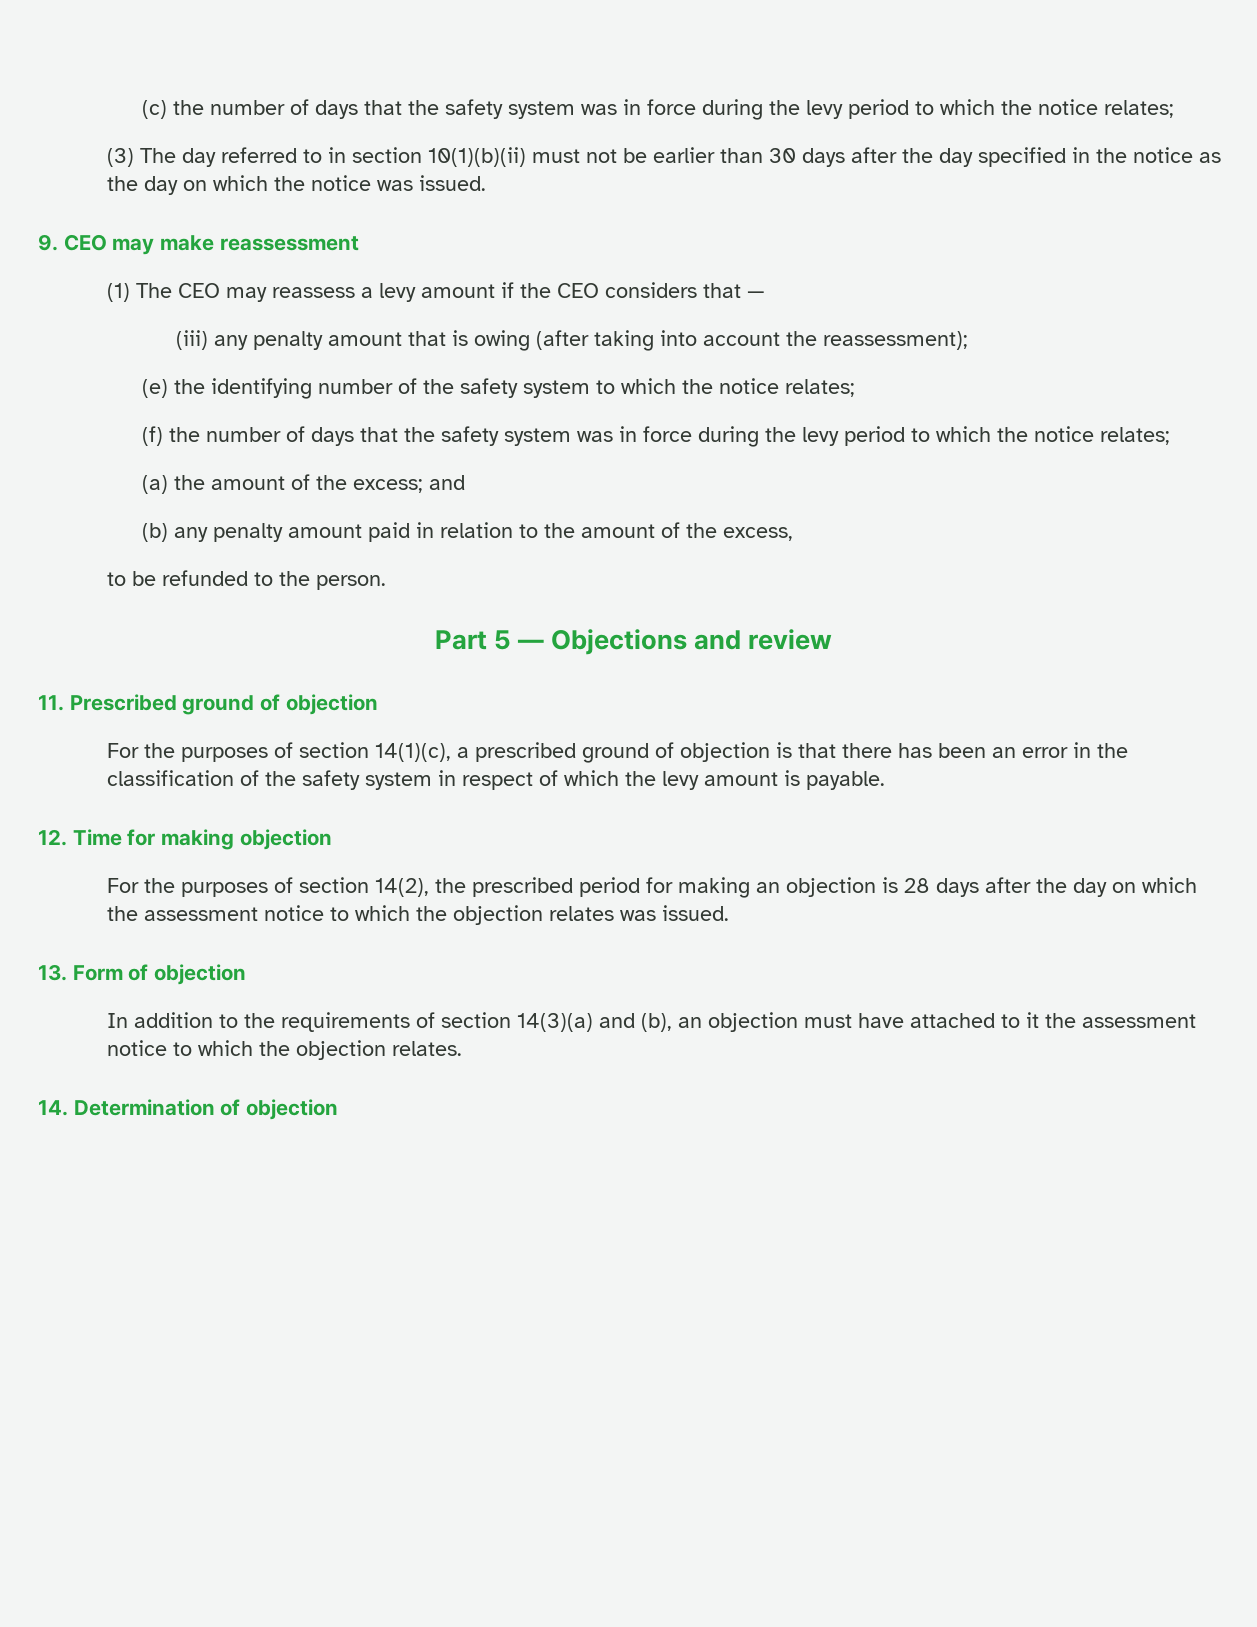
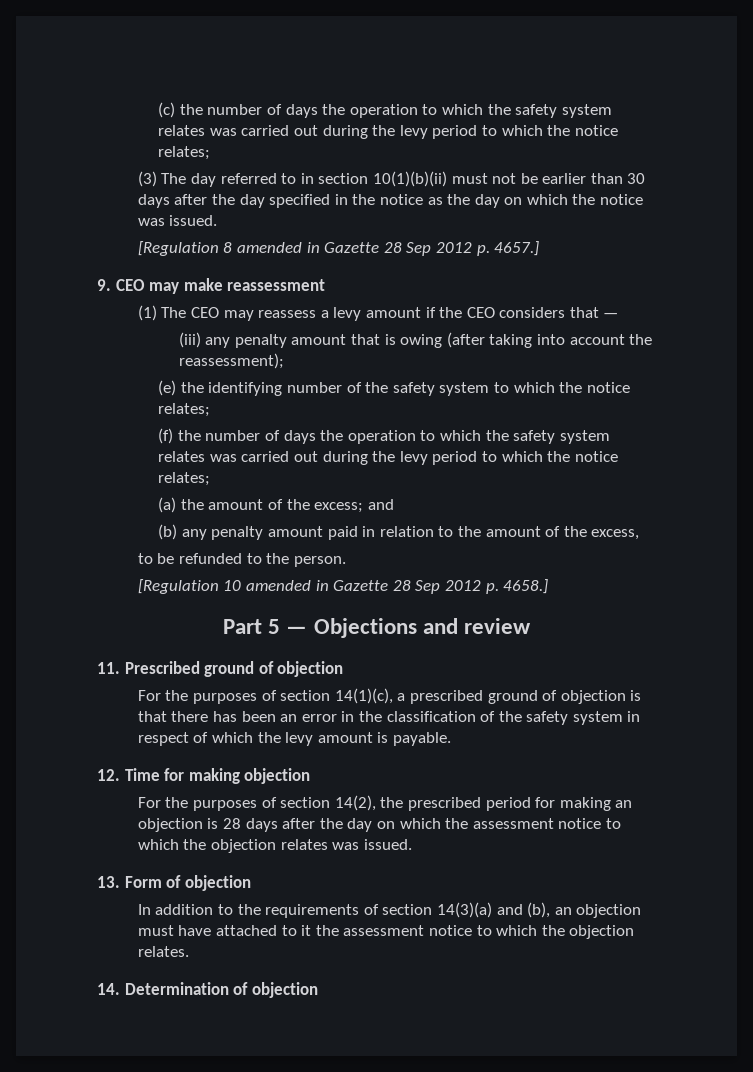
[363,99,696,119] that the safety system was in force -> [322,104,612,118] [158,125,318,136] the operation to which the safety system relates was carried out
(487, 183) none -> [137,241,540,256] // [Regulation 8 amended in Gazette 28 Sep 2012 p. 4657.]
[359,426,692,446] that the safety system was in force -> [320,430,610,444] [158,451,318,462] the operation to which the safety system relates was carried out
(387, 582) none -> [137,579,549,594] // [Regulation 10 amended in Gazette 28 Sep 2012 p. 4658.]

